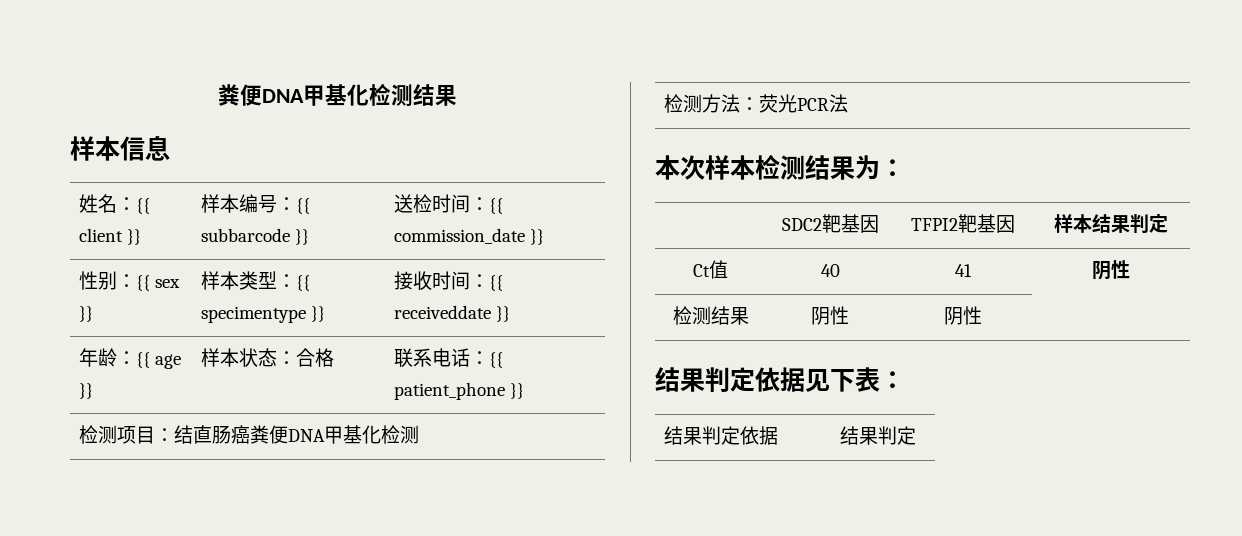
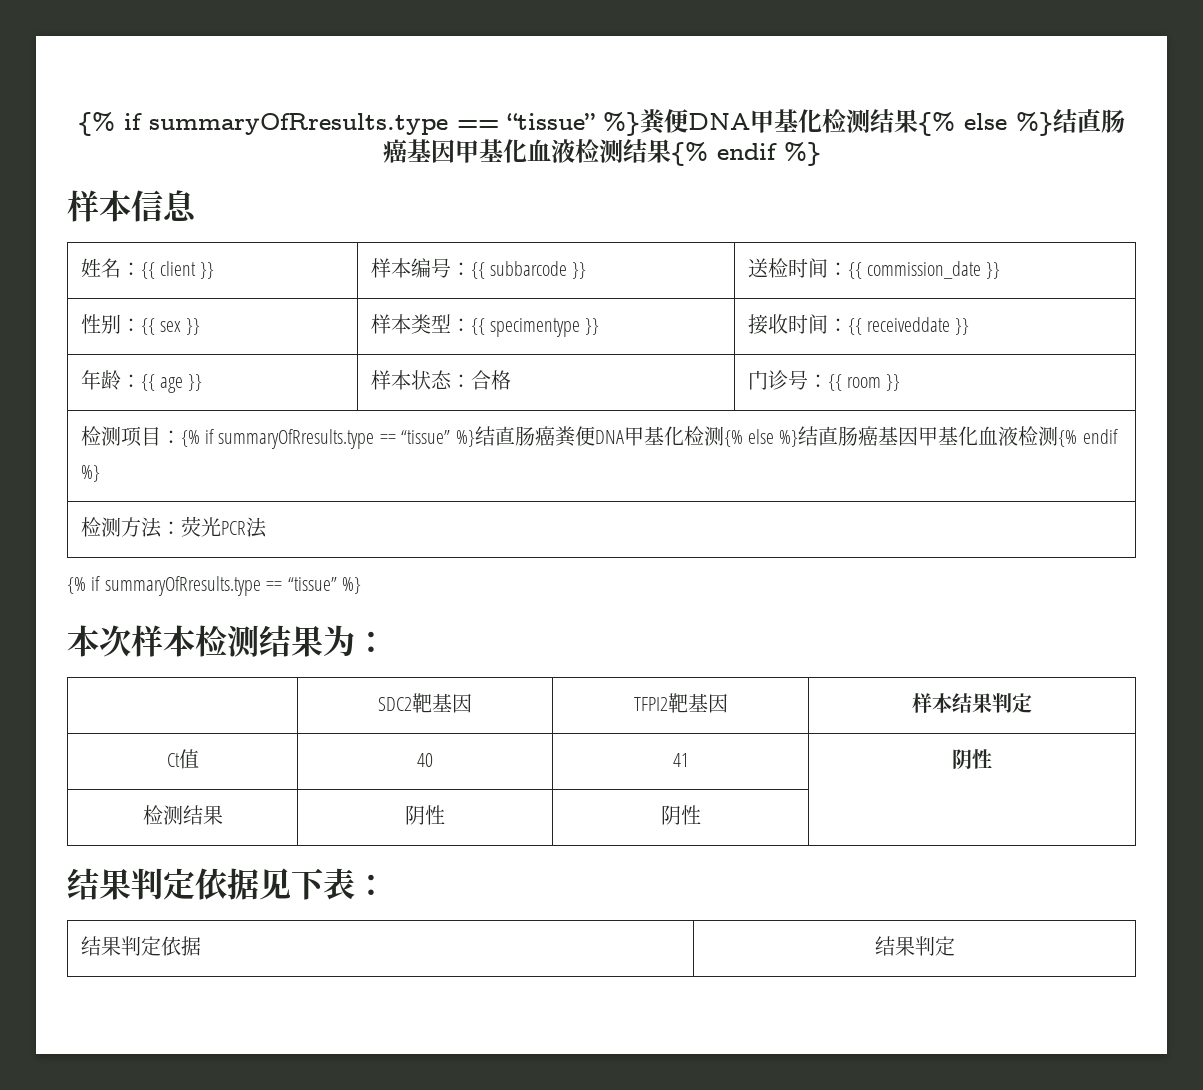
(218, 95) none -> [78,112,640,136] {% if summaryOfRresults.type == “tissue” %}
(457, 95) none -> [918,109,1125,136] [382,139,821,166] {% else %}结直肠癌基因甲基化血液检测结果{% endif %}
[393,348,503,368] [393,382,505,400] 联系电话：{{ patient_phone -> [747,370,882,391] 门诊号：{{ room
(174, 435) none -> [180,429,475,449] {% if summaryOfRresults.type == “tissue” %}
(419, 434) none -> [723,426,1118,447] [80,465,100,482] {% else %}结直肠癌基因甲基化血液检测{% endif %}
(848, 103) none -> [67,576,361,596] // {% if summaryOfRresults.type == “tissue” %}

